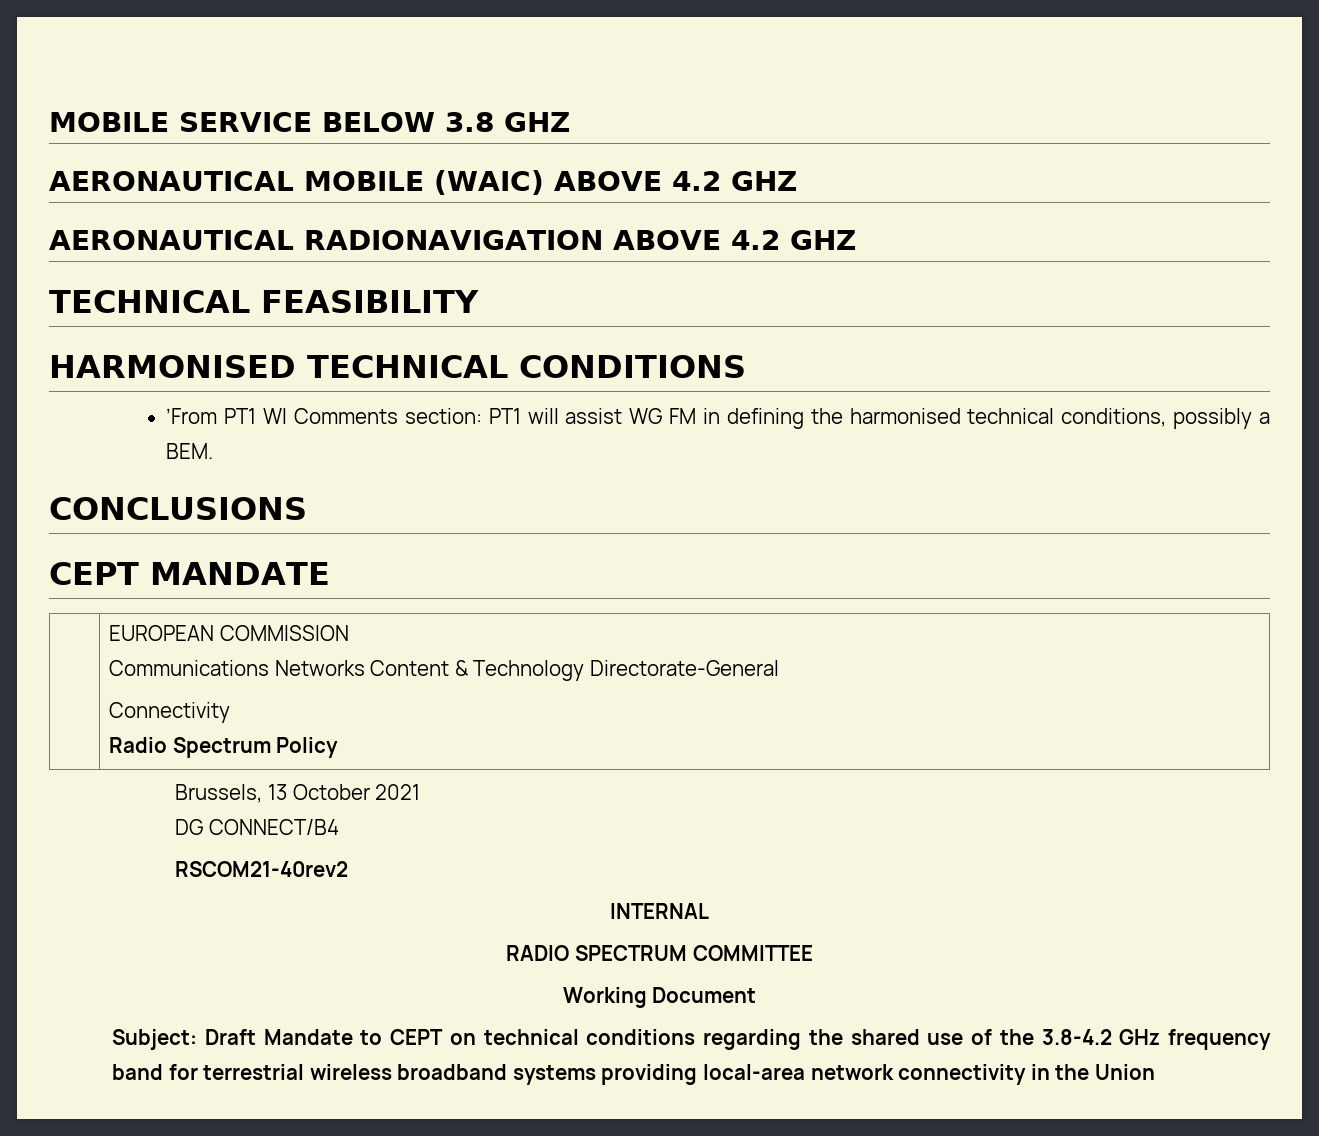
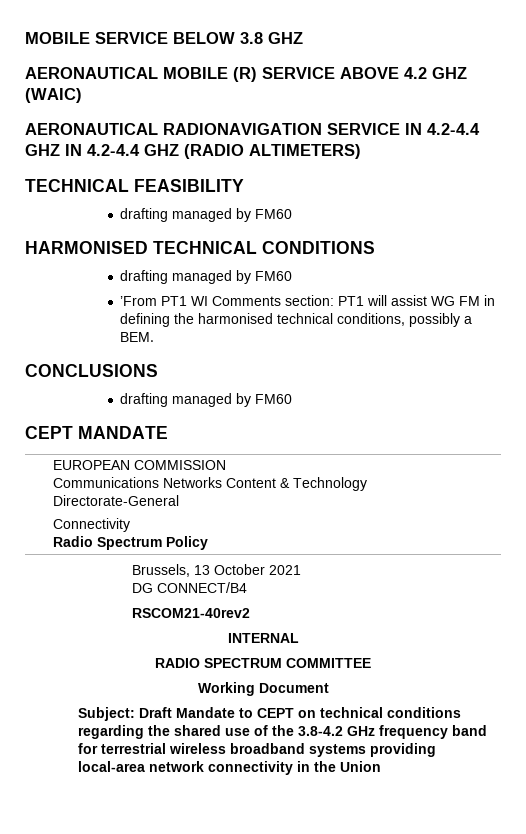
[433,170,797,195] (WAIC) ABOVE 4.2 GHZ -> [233,67,467,82] [25,88,82,103] (R) SERVICE ABOVE 4.2 GHZ (WAIC)
[612,230,856,250] [49,290,479,313] ABOVE 4.2 GHZ // TECHNICAL FEASIBILITY -> [327,123,480,135] [25,144,361,159] [25,179,244,192] [120,208,293,222] SERVICE IN 4.2-4.4 GHZ IN 4.2-4.4 GHZ (RADIO ALTIMETERS) // TECHNICAL FEASIBILITY // drafting managed by FM60
(746, 366) none -> [120,270,293,284] // drafting managed by FM60
(307, 508) none -> [120,393,293,407] // drafting managed by FM60

